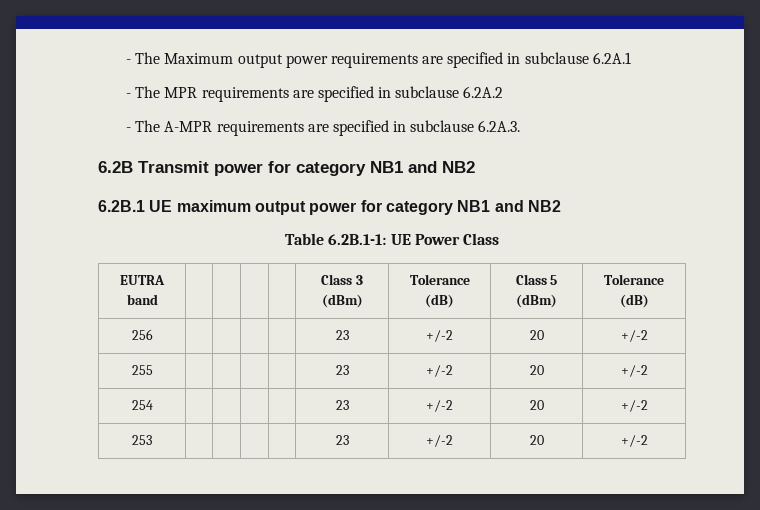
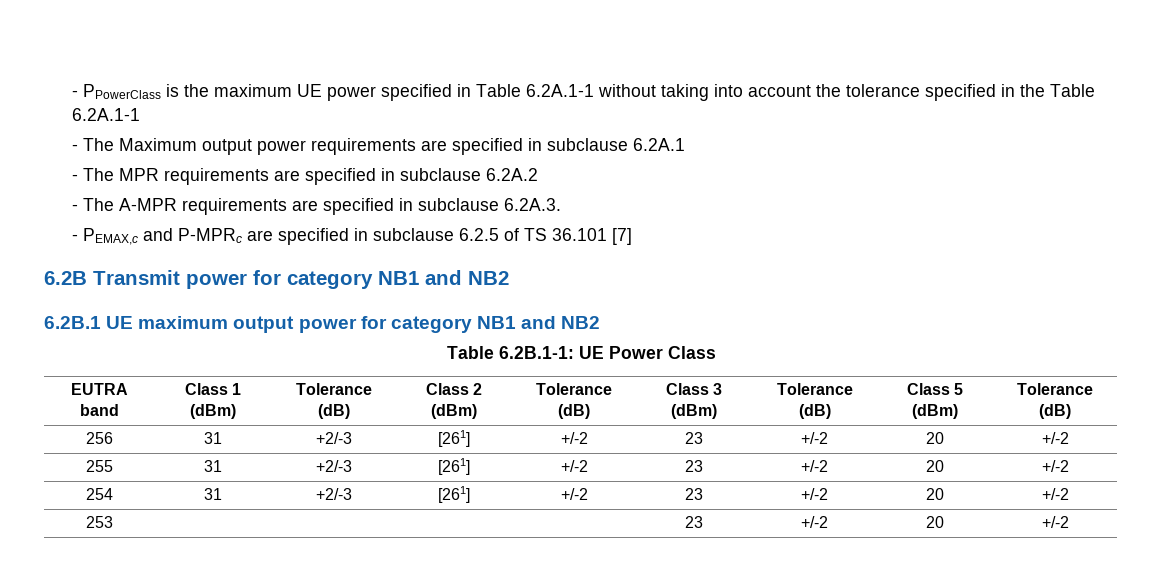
[125,59,131,64] - -> [71,84,1095,101] [71,108,140,121] [71,144,78,151] - PPowerClass is the maximum UE power specified in Table 6.2A.1-1 without taking into account the tolerance specified in the Table 6.2A.1-1 // -
(521, 126) none -> [71,228,632,245] // - PEMAX,c and P-MPRc are specified in subclause 6.2.5 of TS 36.101 [7]
(158, 299) | | | -> [184,383,242,395] [190,404,236,419] [295,383,372,395] [317,404,350,419] [425,383,483,395] [431,404,477,419] [536,383,612,395] [558,404,590,419] Class 1 (dBm) | Tolerance (dB) | Class 2 (dBm) | Tolerance (dB)
(153, 334) | | | -> [204,432,222,444] [315,432,352,444] [438,430,470,447] [560,432,588,444] 31 | +2/-3 | [261] | +/-2
(153, 370) | | | -> [204,460,222,472] [315,460,352,472] [438,458,470,475] [560,460,588,472] 31 | +2/-3 | [261] | +/-2
(153, 405) | | | -> [204,488,222,500] [315,488,352,500] [438,486,470,503] [560,488,588,500] 31 | +2/-3 | [261] | +/-2

